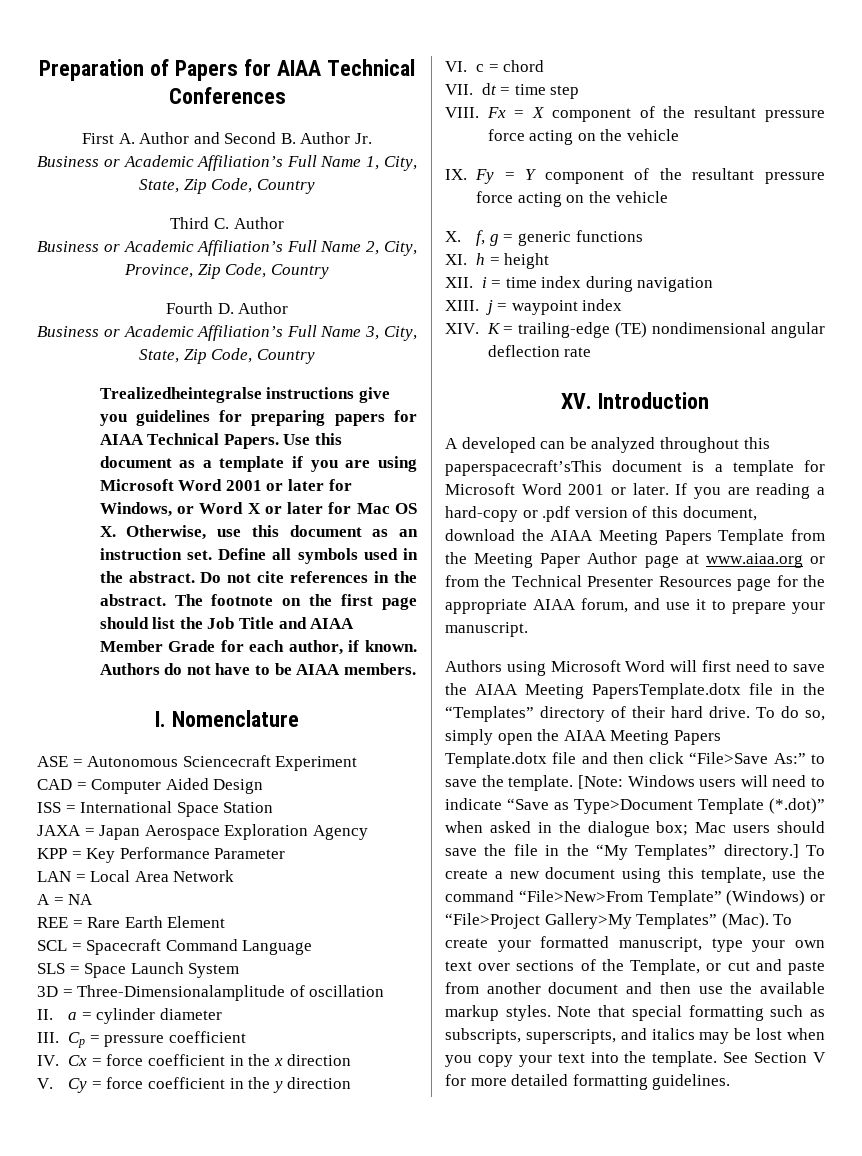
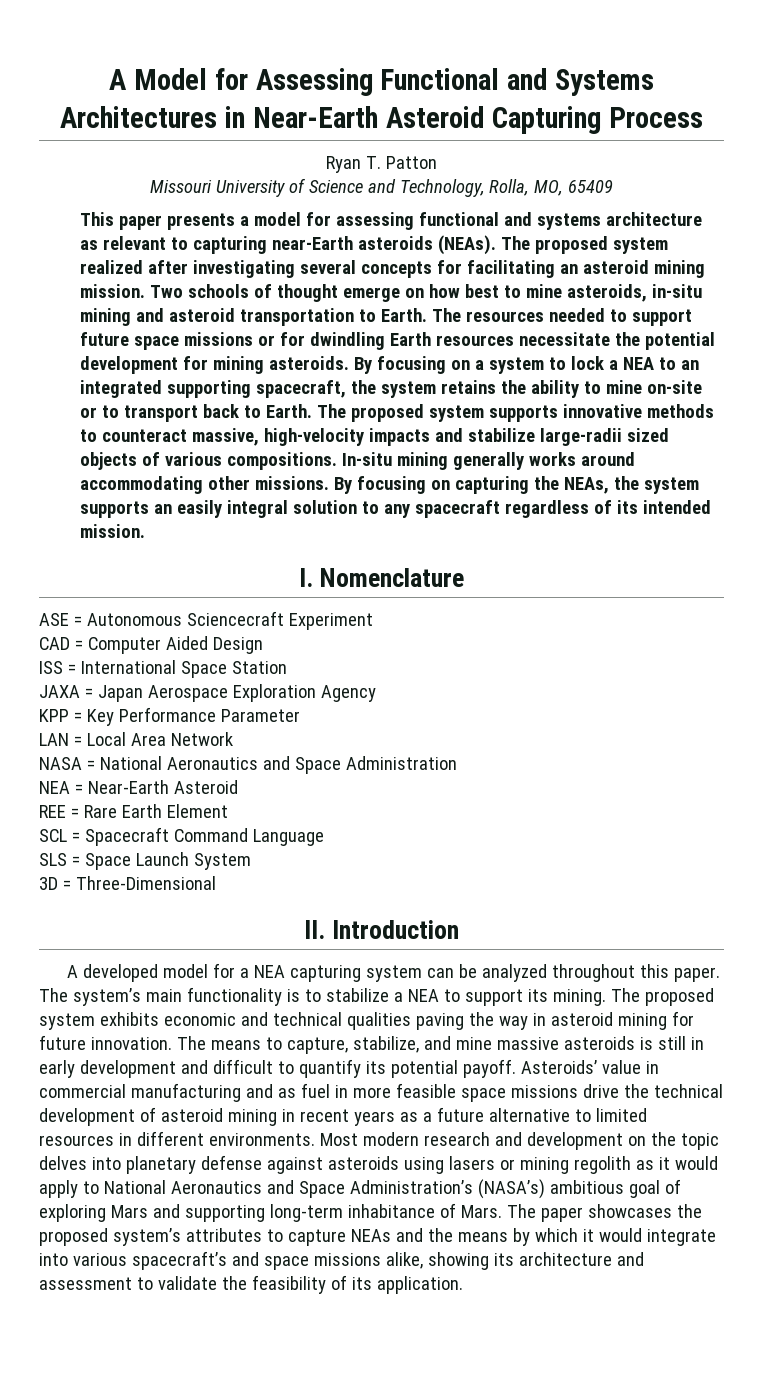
[39,59,415,81] [168,87,286,104] [81,132,373,144] [37,155,417,171] [139,178,315,194] [170,217,284,229] [37,240,417,256] [124,263,329,279] [165,302,289,314] [37,325,417,341] [139,348,315,364] [99,387,390,403] [99,410,418,426] [99,433,342,449] [99,456,417,472] [99,479,352,491] [99,502,417,517] [99,525,418,540] [99,548,418,564] [99,571,417,583] [99,594,417,610] [99,617,355,629] [99,640,418,655] [99,663,416,675] Preparation of Papers for AIAA Technical Conferences // First A. Author and Second B. Author Jr. // Business or Academic Affiliation’s Full Name 1, City, State, Zip Code, Country // Third C. Author // Business or Academic Affiliation’s Full Name 2, City, Province, Zip Code, Country // Fourth D. Author // Business or Academic Affiliation’s Full Name 3, City, State, Zip Code, Country // Trealizedheintegralse instructions give you guidelines for preparing papers for AIAA Technical Papers. Use this document as a template if you are using Microsoft Word 2001 or later for Windows, or Word X or later for Mac OS X. Otherwise, use this document as an instruction set. Define all symbols used in the abstract. Do not cite references in the abstract. The footnote on the first page should list the Job Title and AIAA Member Grade for each author, if known. Authors do not have to be AIAA members. -> [109,68,654,96] [60,106,703,134] [326,156,437,173] [149,178,614,197] [80,212,703,230] [80,235,669,255] [80,260,706,278] [80,284,703,302] [80,308,693,326] [80,332,716,350] [80,356,700,374] [80,380,703,398] [80,404,715,422] [80,428,670,446] [80,452,636,470] [80,476,700,494] [80,500,712,518] [80,524,146,538] A Model for Assessing Functional and Systems Architectures in Near-Earth Asteroid Capturing Process // Ryan T. Patton // Missouri University of Science and Technology, Rolla, MO, 65409 // This paper presents a model for assessing functional and systems architecture as relevant to capturing near-Earth asteroids (NEAs). The proposed system realized after investigating several concepts for facilitating an asteroid mining mission. Two schools of thought emerge on how best to mine asteroids, in-situ mining and asteroid transportation to Earth. The resources needed to support future space missions or for dwindling Earth resources necessitate the potential development for mining asteroids. By focusing on a system to lock a NEA to an integrated supporting spacecraft, the system retains the ability to mine on-site or to transport back to Earth. The proposed system supports innovative methods to counteract massive, high-velocity impacts and stabilize large-radii sized objects of various compositions. In-situ mining generally works around accommodating other missions. By focusing on capturing the NEAs, the system supports an easily integral solution to any spacecraft regardless of its intended mission.
[37,894,94,905] A = NA -> [39,756,457,774] [39,780,238,794] NASA = National Aeronautics and Space Administration // NEA = Near-Earth Asteroid
[77,985,385,1001] [37,1008,223,1024] [37,1031,247,1048] [37,1054,352,1066] [37,1077,352,1093] [445,60,545,72] [445,83,580,99] [445,106,825,122] [487,129,679,145] [445,168,825,184] [476,191,668,207] [445,230,643,246] [445,253,550,269] [445,276,714,292] [445,299,623,315] [445,322,825,338] [487,345,592,357] [561,392,709,409] [445,437,536,453] Three-Dimensionalamplitude of oscillation // II. a = cylinder diameter // III. Cp = pressure coefficient // IV. Cx = force coefficient in the x direction // V. Cy = force coefficient in the y direction // VI. c = chord // VII. dt = time step // VIII. Fx = X component of the resultant pressure force acting on the vehicle // IX. Fy = Y component of the resultant pressure force acting on the vehicle // X. f, g = generic functions // XI. h = height // XII. i = time index during navigation // XIII. j = waypoint index // XIV. K = trailing-edge (TE) nondimensional angular deflection rate // XV. Introduction // A developed -> [75,876,216,890] [303,920,460,939] [67,963,423,982] Three-Dimensional // II. Introduction // A developed model for a NEA capturing system
[445,460,825,476] [445,483,825,499] [445,506,757,522] [445,529,825,545] [445,552,825,568] [445,575,825,591] [445,598,825,614] [445,622,528,637] [445,660,825,676] [445,683,825,699] [445,706,825,722] [445,729,721,745] [445,752,825,768] [445,775,825,791] [445,798,825,814] [445,821,825,837] [445,844,825,860] [445,867,825,883] [445,890,825,906] [445,913,793,929] [445,936,825,952] [445,959,825,975] [445,982,825,994] [445,1005,825,1021] [445,1028,825,1044] [445,1051,826,1067] [445,1074,731,1090] paperspacecraft’sThis document is a template for Microsoft Word 2001 or later. If you are reading a hard-copy or .pdf version of this document, download the AIAA Meeting Papers Template from the Meeting Paper Author page at www.aiaa.org or from the Technical Presenter Resources page for the appropriate AIAA forum, and use it to prepare your manuscript. // Authors using Microsoft Word will first need to save the AIAA Meeting PapersTemplate.dotx file in the “Templates” directory of their hard drive. To do so, simply open the AIAA Meeting Papers Template.dotx file and then click “File>Save As:” to save the template. [Note: Windows users will need to indicate “Save as Type>Document Template (*.dot)” when asked in the dialogue box; Mac users should save the file in the “My Templates” directory.] To create a new document using this template, use the command “File>New>From Template” (Windows) or “File>Project Gallery>My Templates” (Mac). To create your formatted manuscript, type your own text over sections of the Template, or cut and paste from another document and then use the available markup styles. Note that special formatting such as subscripts, superscripts, and italics may be lost when you copy your text into the template. See Section V for more detailed formatting guidelines. -> [674,967,721,982] [39,987,714,1006] [39,1011,694,1030] [39,1035,704,1054] [39,1059,659,1078] [39,1083,723,1102] [39,1107,647,1126] [39,1131,719,1150] [39,1155,718,1174] [39,1179,681,1199] [39,1203,702,1222] [39,1228,716,1246] [39,1251,644,1270] [39,1275,463,1294] paper. The system’s main functionality is to stabilize a NEA to support its mining. The proposed system exhibits economic and technical qualities paving the way in asteroid mining for future innovation. The means to capture, stabilize, and mine massive asteroids is still in early development and difficult to quantify its potential payoff. Asteroids’ value in commercial manufacturing and as fuel in more feasible space missions drive the technical development of asteroid mining in recent years as a future alternative to limited resources in different environments. Most modern research and development on the topic delves into planetary defense against asteroids using lasers or mining regolith as it would apply to National Aeronautics and Space Administration’s (NASA’s) ambitious goal of exploring Mars and supporting long-term inhabitance of Mars. The paper showcases the proposed system’s attributes to capture NEAs and the means by which it would integrate into various spacecraft’s and space missions alike, showing its architecture and assessment to validate the feasibility of its application.

